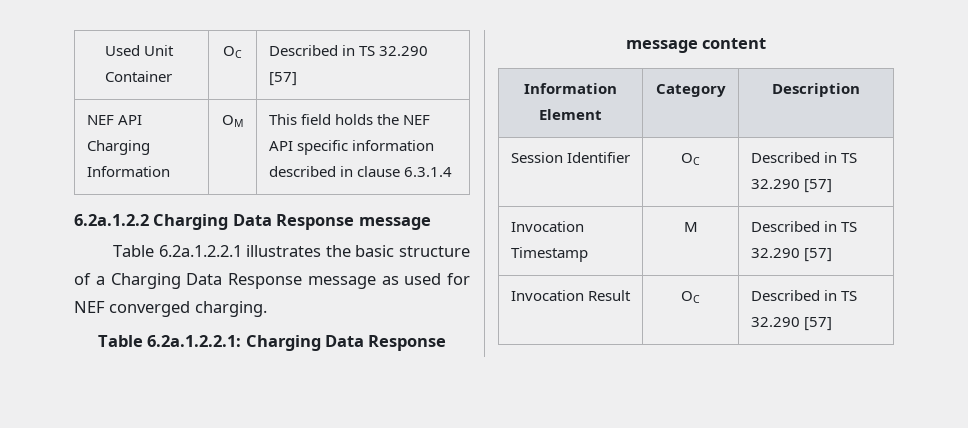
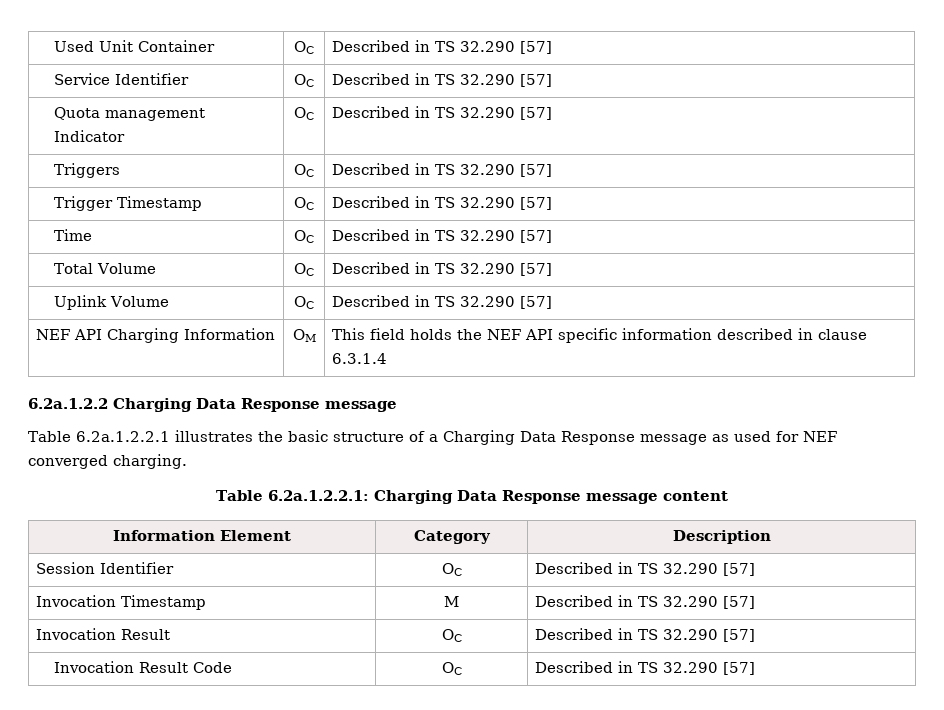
(297, 79) none -> [54,73,190,85] [294,74,314,87] [332,73,553,87] [54,107,206,121] [54,130,126,142] [294,107,314,120] [332,106,553,120] [54,163,121,178] [294,164,314,177] [332,163,553,177] [54,196,203,211] [294,197,314,210] [332,196,553,210] [54,229,93,241] [294,230,314,243] [332,229,553,243] [54,263,157,274] [294,263,314,276] [332,262,553,276] [54,295,170,310] [294,296,314,309] [332,295,553,309] // Service Identifier | OC | Described in TS 32.290 [57] // Quota management Indicator | OC | Described in TS 32.290 [57] // Triggers | OC | Described in TS 32.290 [57] // Trigger Timestamp | OC | Described in TS 32.290 [57] // Time | OC | Described in TS 32.290 [57] // Total Volume | OC | Described in TS 32.290 [57] // Uplink Volume | OC | Described in TS 32.290 [57]
(832, 324) none -> [54,661,233,673] [441,662,462,675] [535,661,756,675] // Invocation Result Code | OC | Described in TS 32.290 [57]

